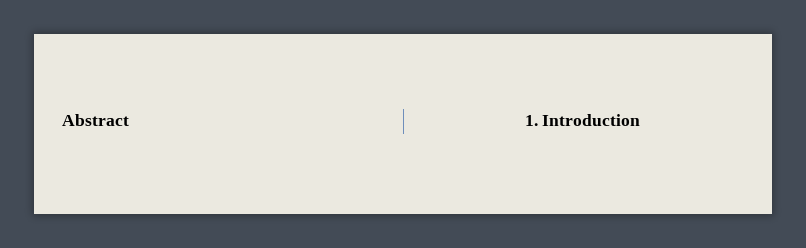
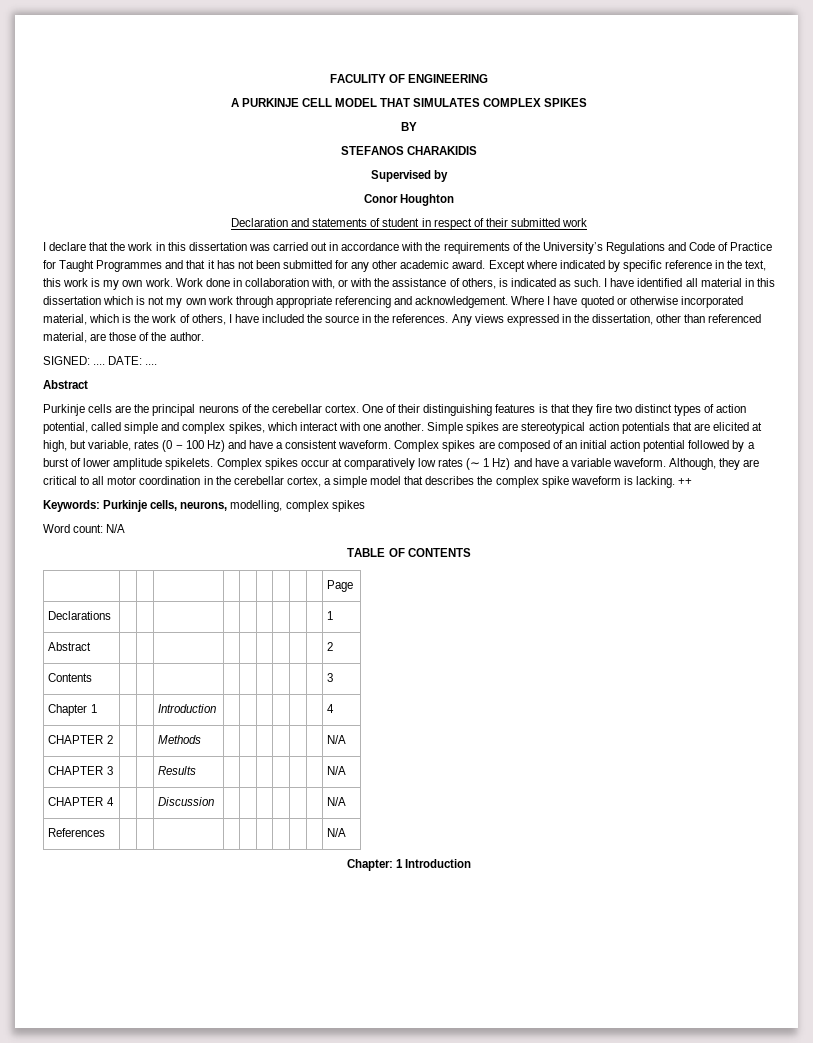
[62,114,129,126] [524,115,538,126] Abstract // 1. -> [329,74,489,83] [230,98,588,107] [401,122,417,131] [340,146,478,155] [370,170,449,182] [363,194,455,206] [230,218,588,230] [43,242,773,254] [43,260,767,272] [43,278,775,290] [43,296,743,308] [43,314,762,326] [43,332,204,343] [43,356,158,365] [43,380,88,389] [43,404,747,416] [43,422,763,434] [43,440,755,452] [43,458,760,470] [43,476,693,488] [43,500,365,512] [43,524,126,533] [347,548,471,557] [327,580,354,592] [48,611,112,620] [327,611,334,620] [48,642,92,651] [327,642,334,651] [48,673,93,682] [327,673,334,682] [48,704,97,716] [158,704,217,713] [327,704,335,713] [48,735,113,744] [158,735,202,744] [327,735,347,744] [48,766,113,775] [158,766,197,775] [327,766,347,775] [48,797,114,806] [158,797,215,806] [327,797,347,806] [48,828,106,837] [327,828,347,837] [346,859,403,871] FACULITY OF ENGINEERING // A PURKINJE CELL MODEL THAT SIMULATES COMPLEX SPIKES // BY // STEFANOS CHARAKIDIS // Supervised by // Conor Houghton // Declaration and statements of student in respect of their submitted work // I declare that the work in this dissertation was carried out in accordance with the requirements of the University’s Regulations and Code of Practice for Taught Programmes and that it has not been submitted for any other academic award. Except where indicated by specific reference in the text, this work is my own work. Work done in collaboration with, or with the assistance of others, is indicated as such. I have identified all material in this dissertation which is not my own work through appropriate referencing and acknowledgement. Where I have quoted or otherwise incorporated material, which is the work of others, I have included the source in the references. Any views expressed in the dissertation, other than referenced material, are those of the author. // SIGNED: .... DATE: .... // Abstract // Purkinje cells are the principal neurons of the cerebellar cortex. One of their distinguishing features is that they fire two distinct types of action potential, called simple and complex spikes, which interact with one another. Simple spikes are stereotypical action potentials that are elicited at high, but variable, rates (0 − 100 Hz) and have a consistent waveform. Complex spikes are composed of an initial action potential followed by a burst of lower amplitude spikelets. Complex spikes occur at comparatively low rates (∼ 1 Hz) and have a variable waveform. Although, they are critical to all motor coordination in the cerebellar cortex, a simple model that describes the complex spike waveform is lacking. ++ // Keywords: Purkinje cells, neurons, modelling, complex spikes // Word count: N/A // TABLE OF CONTENTS // | | | | | | | | | | Page // Declarations | | | | | | | | | | 1 // Abstract | | | | | | | | | | 2 // Contents | | | | | | | | | | 3 // Chapter 1 | | | Introduction | | | | | | | 4 // CHAPTER 2 | | | Methods | | | | | | | N/A // CHAPTER 3 | | | Results | | | | | | | N/A // CHAPTER 4 | | | Discussion | | | | | | | N/A // References | | | | | | | | | | N/A // Chapter: 1

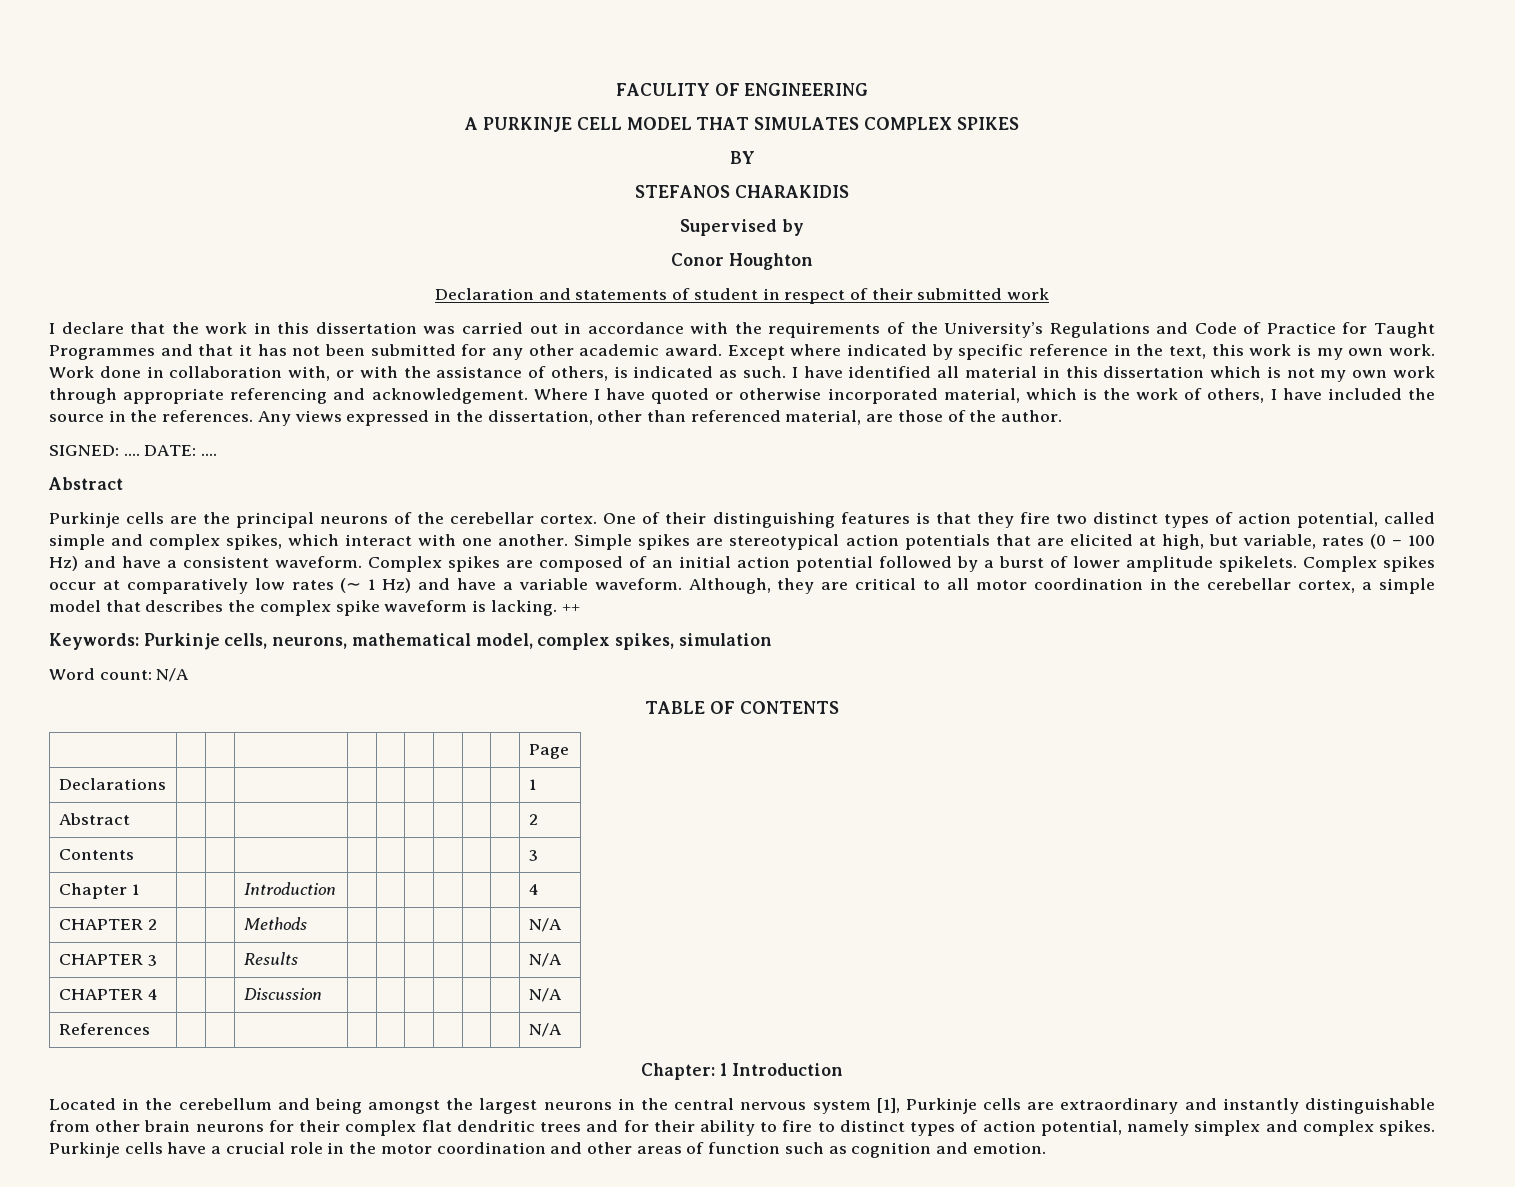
[230,500,365,512] modelling, complex spikes -> [351,633,772,650] mathematical model, complex spikes, simulation
(472, 863) none -> [49,1098,1435,1114] [49,1120,1436,1136] [49,1142,1046,1158] // Located in the cerebellum and being amongst the largest neurons in the central nervous system [1], Purkinje cells are extraordinary and instantly distinguishable from other brain neurons for their complex flat dendritic trees and for their ability to fire to distinct types of action potential, namely simplex and complex spikes. Purkinje cells have a crucial role in the motor coordination and other areas of function such as cognition and emotion.

